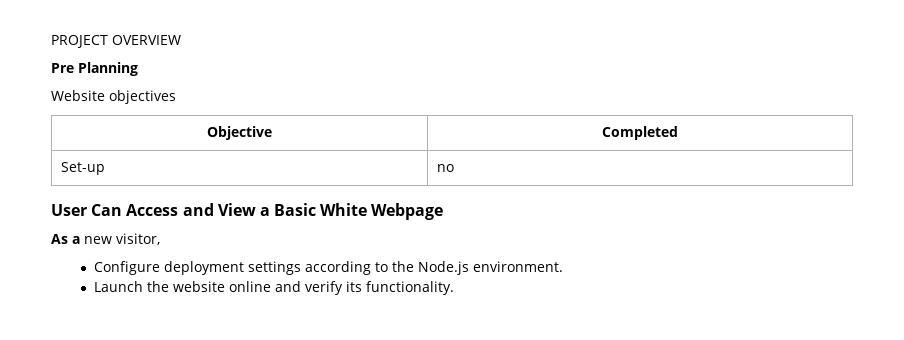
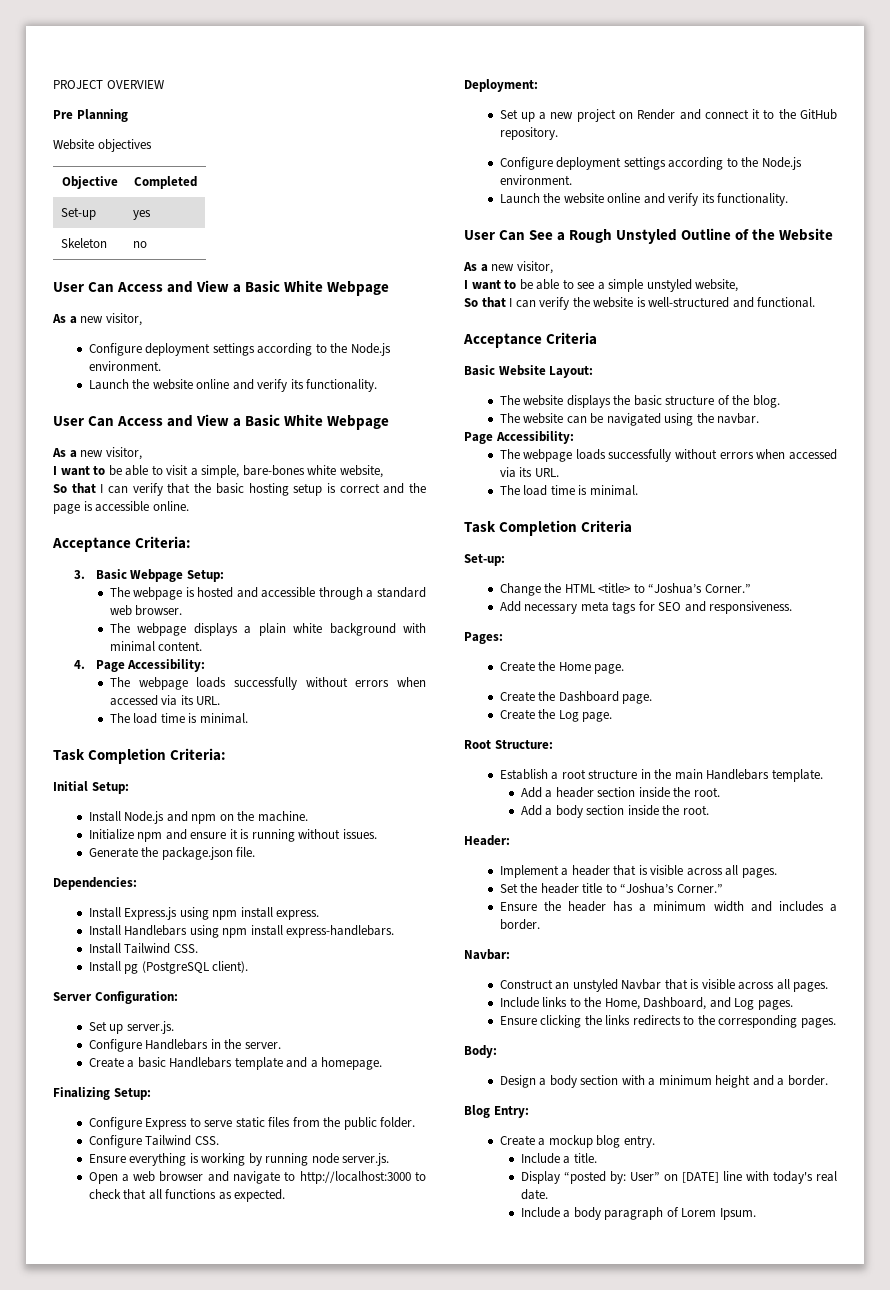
(105, 168) none -> [132,210,151,220] [60,238,107,248] | yes // Skeleton
(454, 288) none -> [53,414,390,430] [52,447,142,460] [53,465,383,478] [53,483,426,496] [53,501,189,514] [52,536,192,552] [74,569,224,582] [109,587,426,600] [109,605,183,616] [109,623,426,636] [109,641,203,652] [74,659,206,672] [109,677,426,690] [109,695,221,706] [109,713,248,724] [53,748,227,764] [53,781,129,794] [88,811,308,824] [88,829,377,842] [88,847,256,860] [53,877,137,890] [88,907,320,920] [88,925,395,938] [88,943,198,954] [88,961,249,974] [53,991,178,1004] [88,1021,174,1034] [88,1039,281,1052] [88,1057,383,1070] [53,1087,151,1100] [88,1117,416,1130] [88,1135,219,1148] [88,1153,390,1166] [88,1171,427,1184] [88,1189,286,1202] [464,79,538,92] [499,109,837,122] [499,127,558,140] [499,157,802,170] [499,175,572,185] [499,193,789,206] [464,228,834,244] [463,261,553,274] [464,279,739,292] [464,297,816,310] [463,332,598,348] [464,365,594,378] [499,395,780,408] [499,413,760,426] [464,431,574,444] [499,449,837,462] [499,467,559,478] [499,485,638,496] [464,520,633,536] [464,554,505,566] [499,583,751,596] [499,601,793,614] [464,632,503,644] [499,661,625,674] [499,691,653,704] [499,709,613,722] [464,740,553,749] [499,769,823,782] [520,787,720,798] [520,805,709,818] [464,835,510,846] [499,865,777,878] [499,883,723,894] [499,901,837,912] [499,919,540,930] [464,949,510,960] [499,979,829,992] [499,997,793,1010] [499,1015,836,1028] [464,1045,497,1058] [499,1075,828,1088] [464,1105,529,1118] [499,1135,655,1148] [520,1153,597,1164] [520,1171,838,1184] [520,1189,548,1200] [520,1207,756,1220] // User Can Access and View a Basic White Webpage // As a new visitor, // I want to be able to visit a simple, bare-bones white website, // So that I can verify that the basic hosting setup is correct and the page is accessible online. // Acceptance Criteria: // 3. Basic Webpage Setup: // The webpage is hosted and accessible through a standard web browser. // The webpage displays a plain white background with minimal content. // 4. Page Accessibility: // The webpage loads successfully without errors when accessed via its URL. // The load time is minimal. // Task Completion Criteria: // Initial Setup: // Install Node.js and npm on the machine. // Initialize npm and ensure it is running without issues. // Generate the package.json file. // Dependencies: // Install Express.js using npm install express. // Install Handlebars using npm install express-handlebars. // Install Tailwind CSS. // Install pg (PostgreSQL client). // Server Configuration: // Set up server.js. // Configure Handlebars in the server. // Create a basic Handlebars template and a homepage. // Finalizing Setup: // Configure Express to serve static files from the public folder. // Configure Tailwind CSS. // Ensure everything is working by running node server.js. // Open a web browser and navigate to http://localhost:3000 to check that all functions as expected. // Deployment: // Set up a new project on Render and connect it to the GitHub repository. // Configure deployment settings according to the Node.js environment. // Launch the website online and verify its functionality. // User Can See a Rough Unstyled Outline of the Website // As a new visitor, // I want to be able to see a simple unstyled website, // So that I can verify the website is well-structured and functional. // Acceptance Criteria // Basic Website Layout: // The website displays the basic structure of the blog. // The website can be navigated using the navbar. // Page Accessibility: // The webpage loads successfully without errors when accessed via its URL. // The load time is minimal. // Task Completion Criteria // Set-up: // Change the HTML <title> to “Joshua’s Corner.” // Add necessary meta tags for SEO and responsiveness. // Pages: // Create the Home page. // Create the Dashboard page. // Create the Log page. // Root Structure: // Establish a root structure in the main Handlebars template. // Add a header section inside the root. // Add a body section inside the root. // Header: // Implement a header that is visible across all pages. // Set the header title to “Joshua’s Corner.” // Ensure the header has a minimum width and includes a border. // Navbar: // Construct an unstyled Navbar that is visible across all pages. // Include links to the Home, Dashboard, and Log pages. // Ensure clicking the links redirects to the corresponding pages. // Body: // Design a body section with a minimum height and a border. // Blog Entry: // Create a mockup blog entry. // Include a title. // Display “posted by: User” on [DATE] line with today's real date. // Include a body paragraph of Lorem Ipsum.

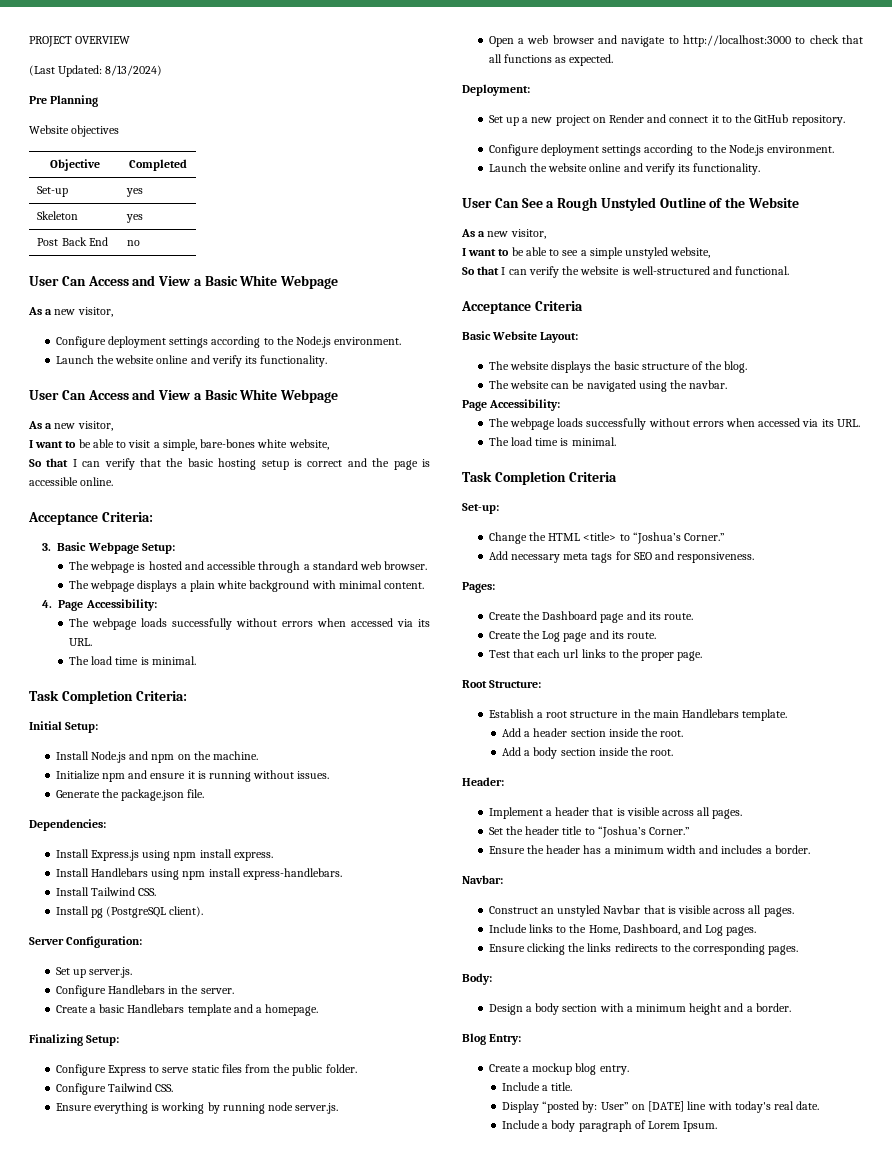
(164, 84) none -> [29,65,163,77] // (Last Updated: 8/13/2024)
(107, 243) none -> [126,214,144,223] [37,237,108,246] | yes // Post Back End
[499,661,625,674] // Create the Home page. -> (495, 587) none
[622,694,653,704] page. -> [600,611,693,623] page and its route.
(579, 716) none -> [563,630,656,642] [488,649,675,661] page and its route. // Test that each url links to the proper

